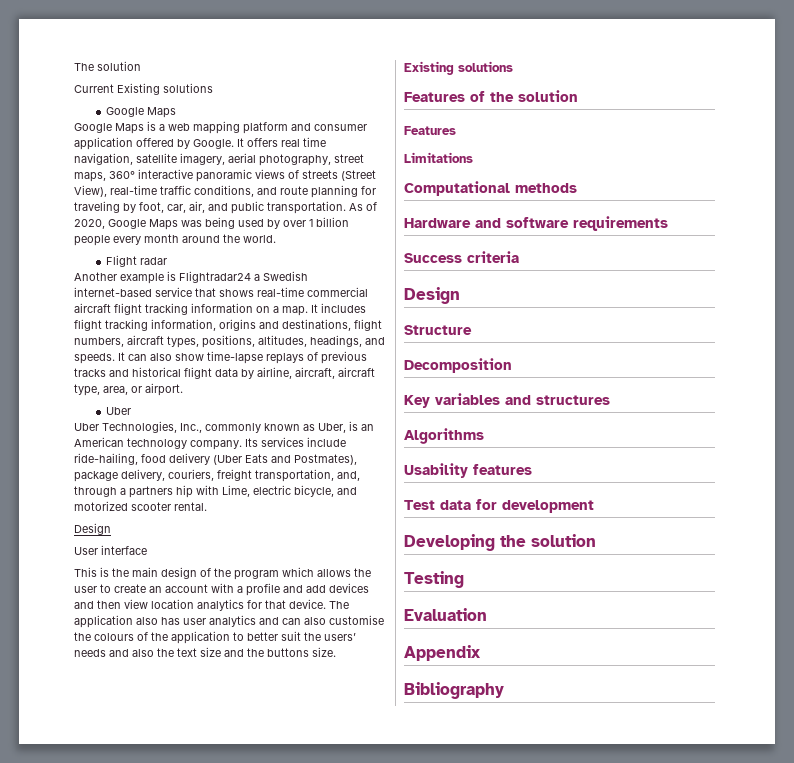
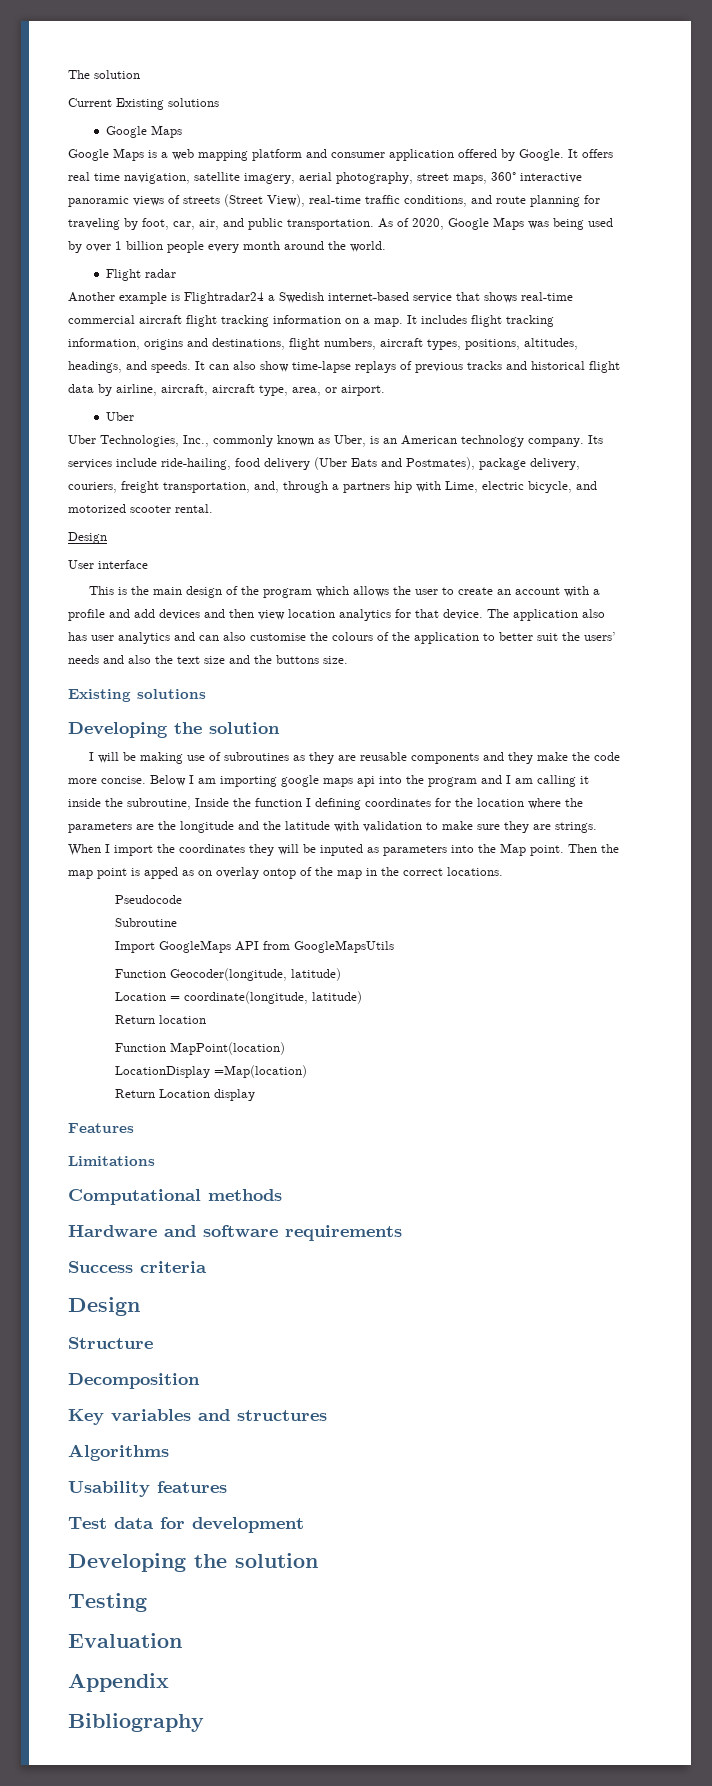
[404,90,578,102] Features of the solution -> [68,722,280,738] [88,752,620,764] [68,775,589,787] [68,798,583,810] [68,821,597,833] [68,843,619,856] [68,867,503,879] [114,895,182,904] [114,918,177,927] [114,940,394,953] [114,968,341,981] [114,991,362,1004] [114,1015,206,1024] [114,1042,285,1055] [114,1065,307,1078] [114,1089,255,1101] Developing the solution // I will be making use of subroutines as they are reusable components and they make the code more concise. Below I am importing google maps api into the program and I am calling it inside the subroutine, Inside the function I defining coordinates for the location where the parameters are the longitude and the latitude with validation to make sure they are strings. When I import the coordinates they will be inputed as parameters into the Map point. Then the map point is apped as on overlay ontop of the map in the correct locations. // Pseudocode // Subroutine // Import GoogleMaps API from GoogleMapsUtils // Function Geocoder(longitude, latitude) // Location = coordinate(longitude, latitude) // Return location // Function MapPoint(location) // LocationDisplay =Map(location) // Return Location display

